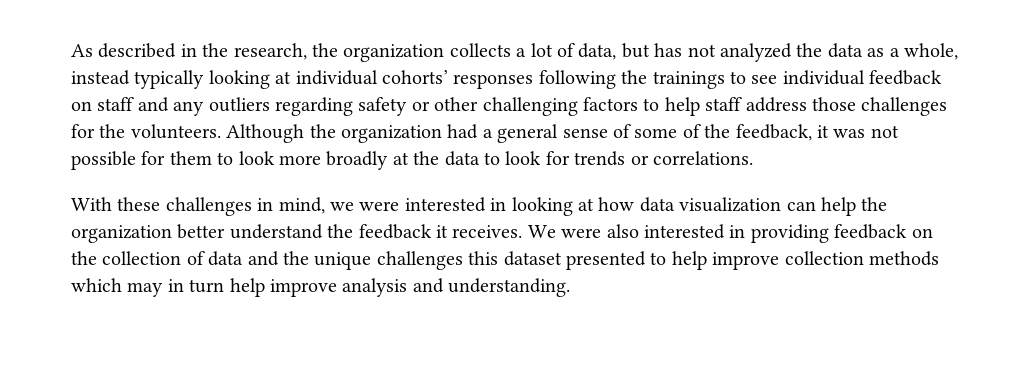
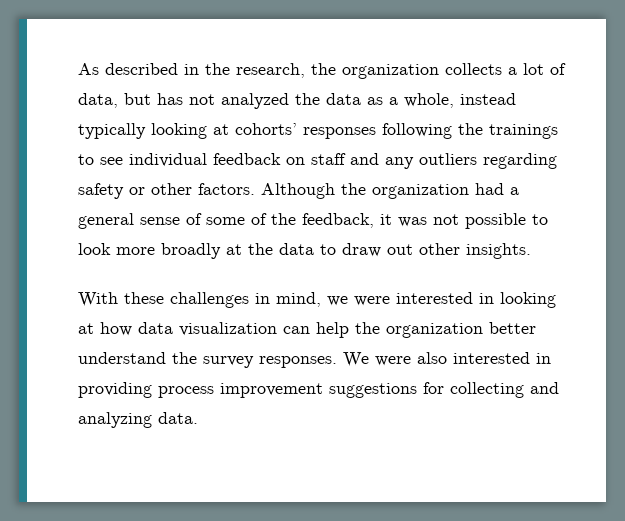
[295,70,378,85] individual -> (229, 129) none
[482,97,948,116] [71,124,221,139] challenging factors to help staff address those challenges for the volunteers. -> [198,183,255,195] factors.
[141,151,212,165] for them -> (526, 221) none
[505,151,753,166] look for trends or correlations. -> [342,243,531,259] draw out other insights.
[358,224,523,239] feedback it receives. -> [203,356,337,368] survey responses.
[834,224,933,239] [71,251,939,270] [71,278,571,297] feedback on the collection of data and the unique challenges this dataset presented to help improve collection methods which may in turn help improve analysis and understanding. -> [158,382,559,398] [78,412,198,428] process improvement suggestions for collecting and analyzing data.

